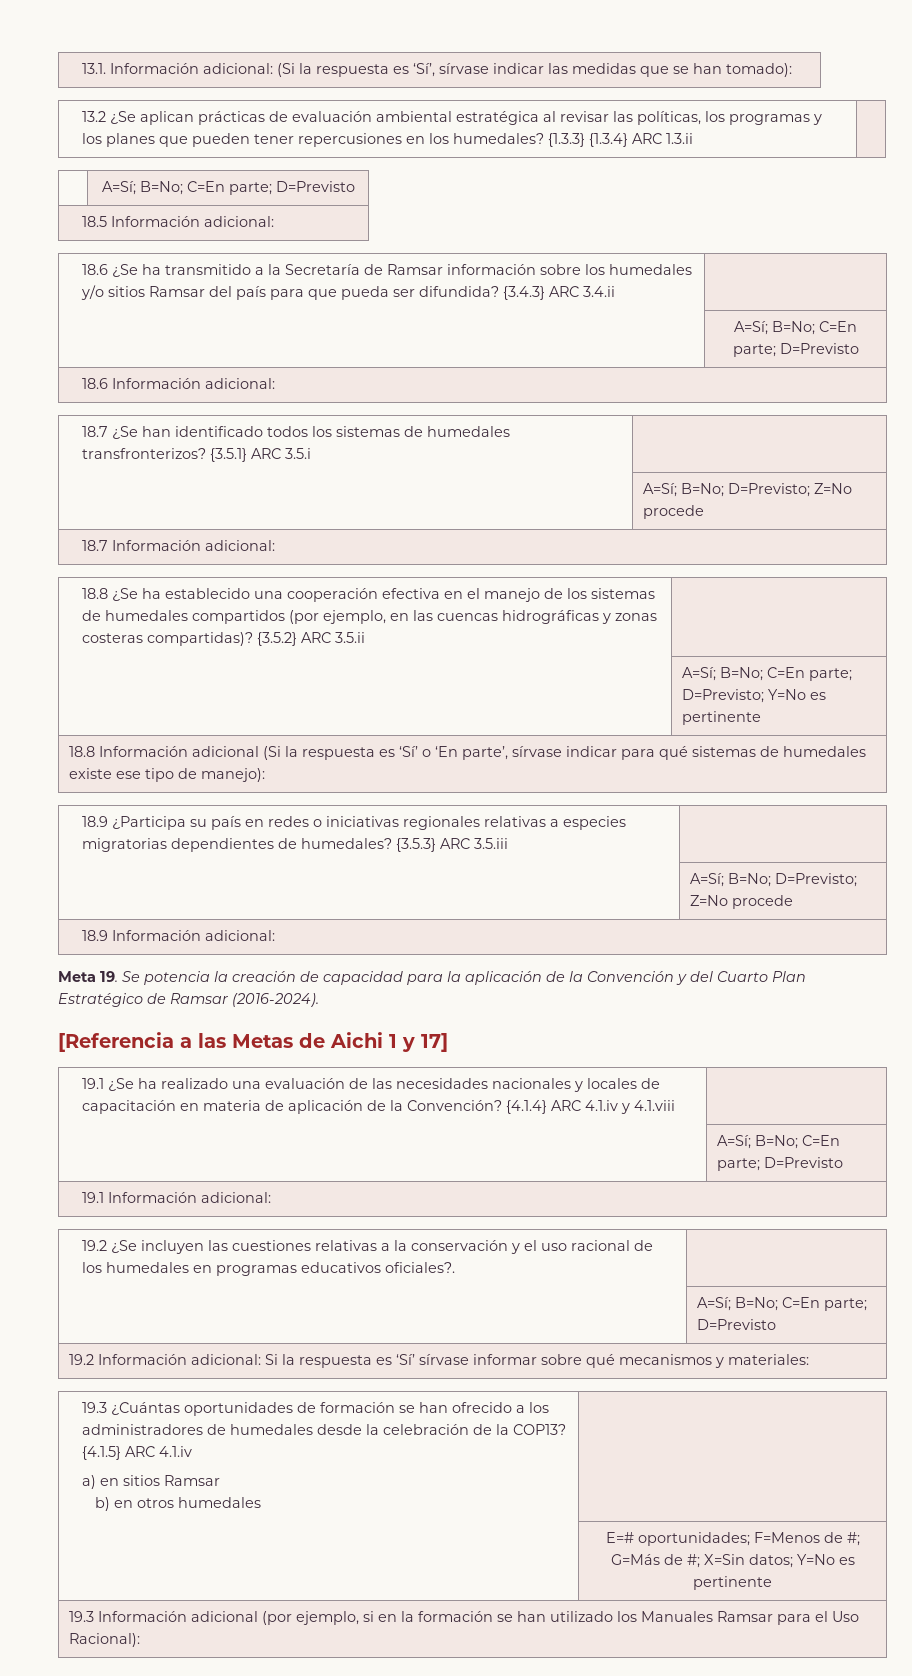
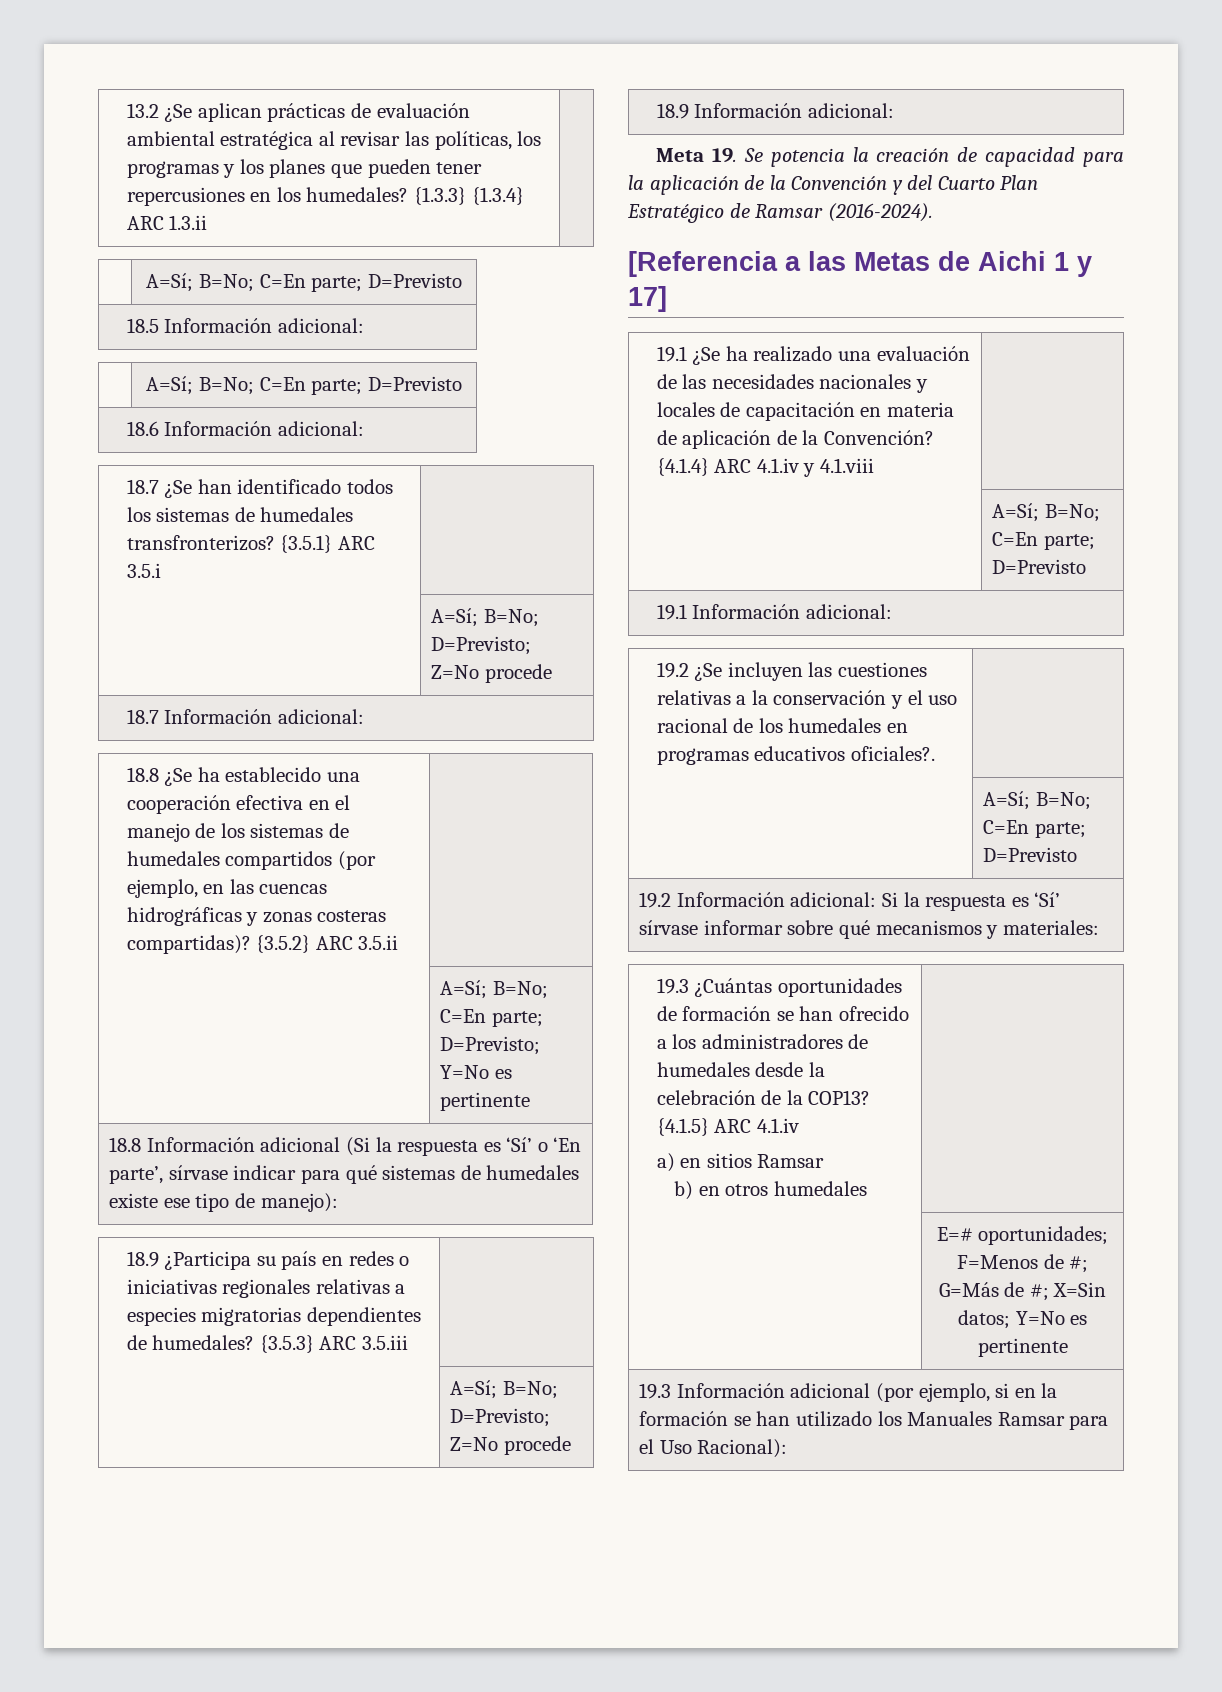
[82,63,793,77] 13.1. Información adicional: (Si la respuesta es ‘Sí’, sírvase indicar las medidas que se han tomado): // -> (126, 110) none
[82,264,693,277] [81,285,616,300] // 18.6 ¿Se ha transmitido a la Secretaría de Ramsar información sobre los humedales y/o sitios Ramsar del país para que pueda ser difundida? {3.4.3} ARC 3.4.ii | -> (364, 325) none

